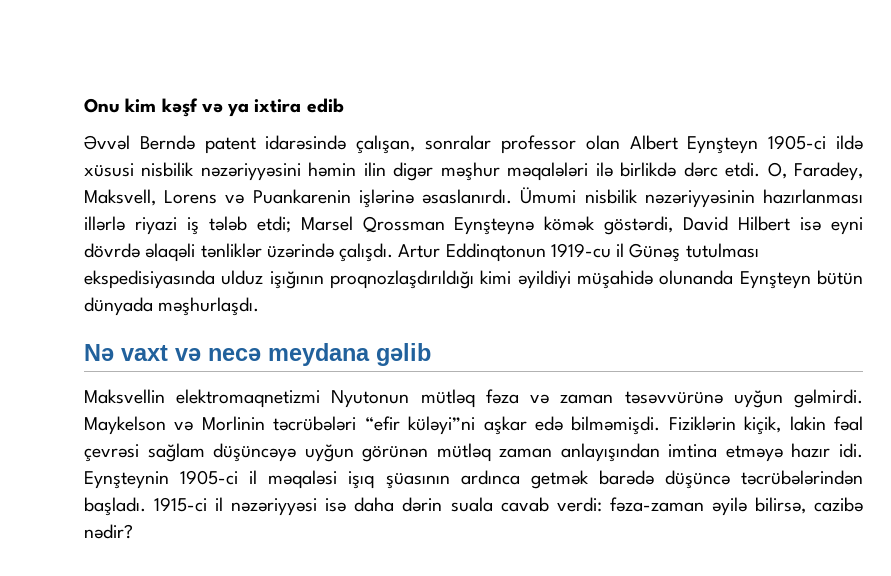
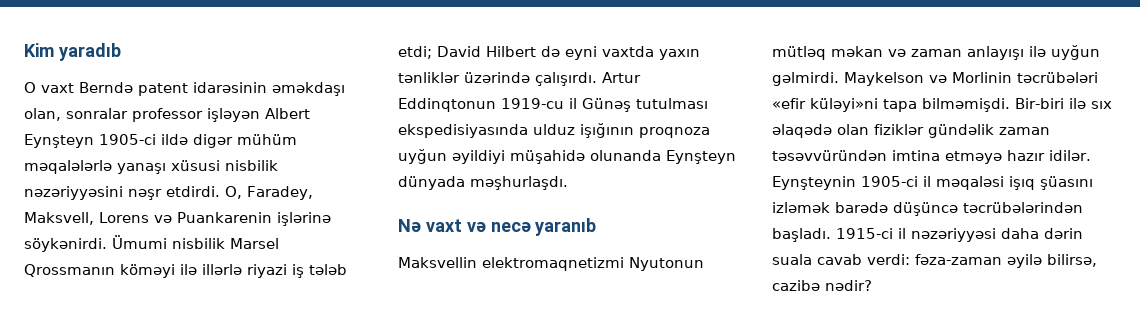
[84,98,344,117] [84,135,416,154] Onu kim kəşf və ya ixtira edib // Əvvəl Berndə patent idarəsində çalışan, -> [24,43,121,61] [24,82,345,96] [24,108,61,121] Kim yaradıb // O vaxt Berndə patent idarəsinin əməkdaşı olan,
[585,135,620,150] olan -> [207,108,260,122] işləyən
[84,162,761,181] xüsusi nisbilik nəzəriyyəsini həmin ilin digər məşhur məqalələri ilə birlikdə dərc etdi. -> [193,134,297,148] [24,160,278,174] [24,186,220,200] digər mühüm məqalələrlə yanaşı xüsusi nisbilik nəzəriyyəsini nəşr etdirdi.
[422,189,513,204] əsaslanırdı. -> [24,238,107,252] söykənirdi.
[644,189,863,208] nəzəriyyəsinin hazırlanması -> [230,238,279,249] [24,264,197,278] Marsel Qrossmanın köməyi ilə
[300,216,863,235] [84,243,196,262] Marsel Qrossman Eynşteynə kömək göstərdi, David Hilbert isə eyni dövrdə əlaqəli -> [437,46,700,60] David Hilbert də eyni vaxtda yaxın
[339,243,394,262] çalışdı. -> [535,72,597,86] çalışırdı.
[330,270,512,289] proqnozlaşdırıldığı kimi -> [639,127,710,138] [398,149,447,164] proqnoza uyğun
[817,270,864,285] bütün -> (736, 157) none
[268,343,431,366] meydana gəlib -> [535,218,597,236] yaranıb
[485,389,519,404] fəza -> [831,46,883,57] məkan
[624,391,723,404] təsəvvürünə -> [967,46,1046,60] anlayışı ilə
[364,416,863,435] [84,443,660,462] “efir küləyi”ni aşkar edə bilməmişdi. Fiziklərin kiçik, lakin fəal çevrəsi sağlam düşüncəyə uyğun görünən mütləq zaman anlayışından -> [772,98,1112,112] [772,124,1050,138] [772,150,887,161] «efir küləyi»ni tapa bilməmişdi. Bir-biri ilə sıx əlaqədə olan fiziklər gündəlik zaman təsəvvüründən
[838,443,863,458] idi. -> [1049,150,1091,161] idilər.
[385,470,589,489] şüasının ardınca getmək -> [1040,176,1093,190] [772,202,830,213] şüasını izləmək
[325,498,347,512] isə -> (996, 235) none

